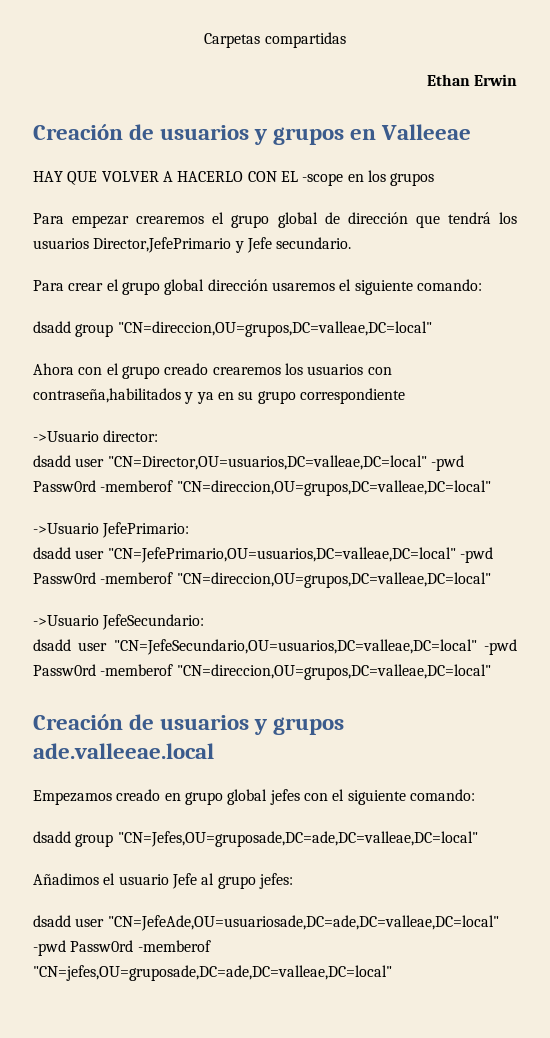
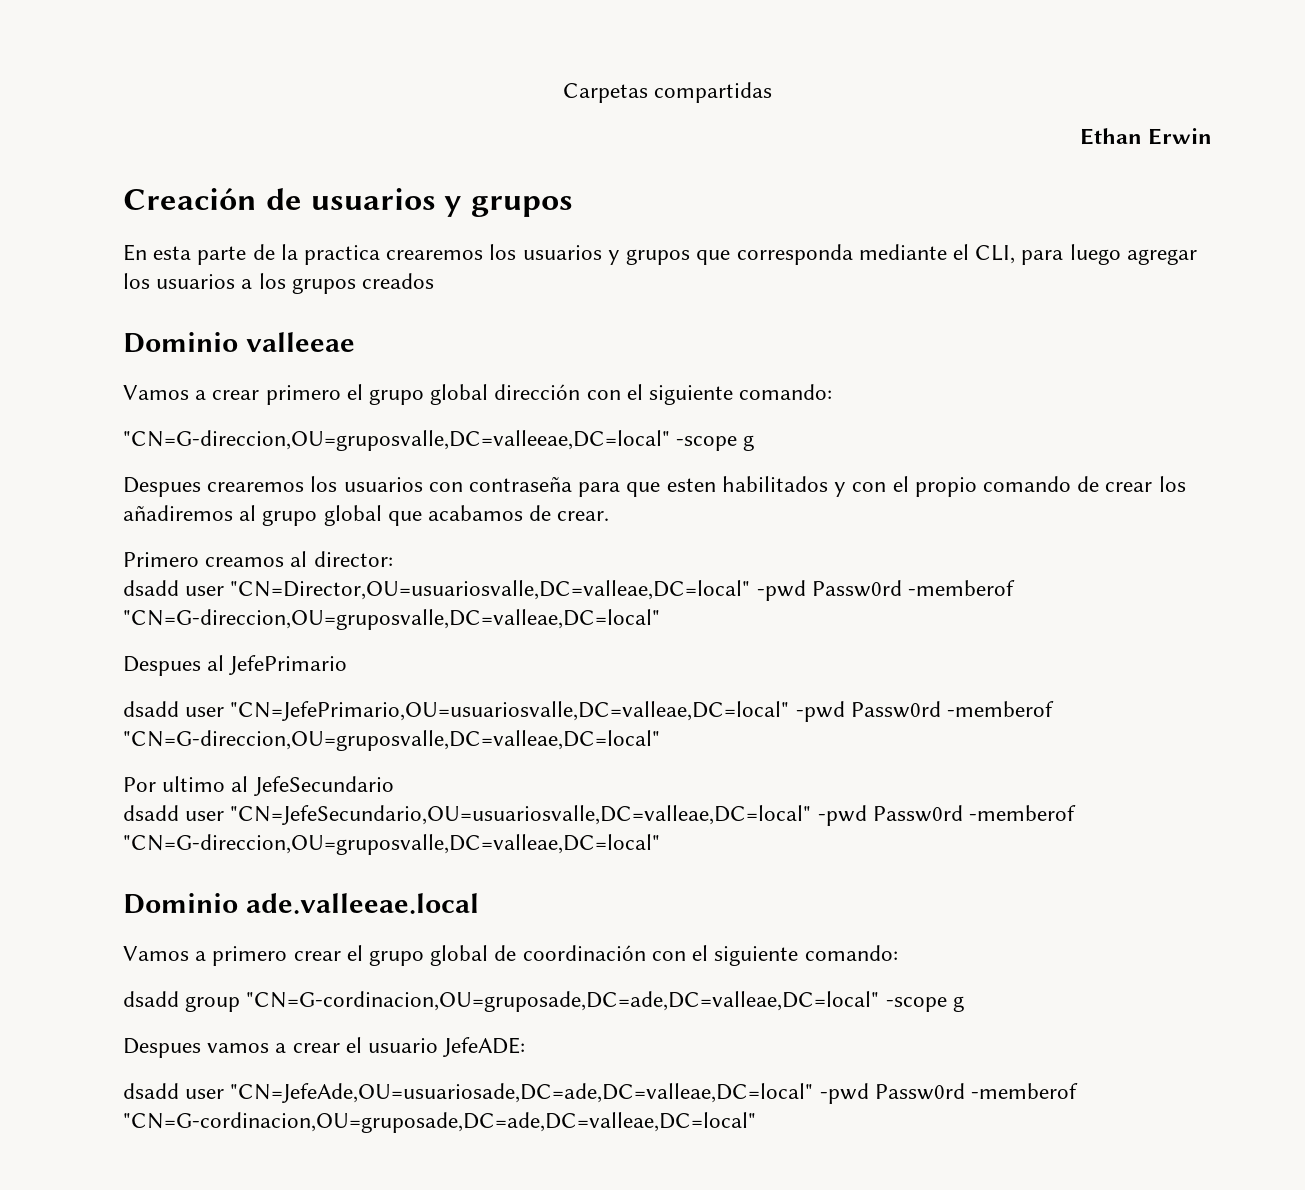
[350,124,472,140] [33,170,435,186] [33,212,518,228] [33,237,352,253] [33,279,482,295] [33,321,432,337] [33,363,392,379] [33,388,405,404] [33,430,159,442] [33,455,464,471] [33,480,491,496] [33,522,190,538] [33,547,493,563] [33,572,491,588] [33,614,205,630] [33,639,517,655] [33,664,491,680] [33,714,345,735] [33,743,214,759] [33,789,300,805] en Valleeae // HAY QUE VOLVER A HACERLO CON EL -scope en los grupos // Para empezar crearemos el grupo global de dirección que tendrá los usuarios Director,JefePrimario y Jefe secundario. // Para crear el grupo global dirección usaremos el siguiente comando: // dsadd group "CN=direccion,OU=grupos,DC=valleae,DC=local" // Ahora con el grupo creado crearemos los usuarios con contraseña,habilitados y ya en su grupo correspondiente // ->Usuario director: // dsadd user "CN=Director,OU=usuarios,DC=valleae,DC=local" -pwd Passw0rd -memberof "CN=direccion,OU=grupos,DC=valleae,DC=local" // ->Usuario JefePrimario: // dsadd user "CN=JefePrimario,OU=usuarios,DC=valleae,DC=local" -pwd Passw0rd -memberof "CN=direccion,OU=grupos,DC=valleae,DC=local" // ->Usuario JefeSecundario: // dsadd user "CN=JefeSecundario,OU=usuarios,DC=valleae,DC=local" -pwd Passw0rd -memberof "CN=direccion,OU=grupos,DC=valleae,DC=local" // Creación de usuarios y grupos ade.valleeae.local // Empezamos creado en grupo global jefes -> [123,244,1197,265] [123,273,435,294] [123,332,355,353] [123,384,833,405] [123,430,755,451] [123,476,1186,497] [123,505,610,526] [123,551,393,567] [123,580,1016,601] [123,609,660,630] [123,655,348,676] [123,701,1055,722] [123,730,660,751] [123,776,394,796] [123,805,1077,826] [123,834,660,855] [123,893,479,914] [123,945,646,966] // En esta parte de la practica crearemos los usuarios y grupos que corresponda mediante el CLI, para luego agregar los usuarios a los grupos creados // Dominio valleeae // Vamos a crear primero el grupo global dirección con el siguiente comando: // "CN=G-direccion,OU=gruposvalle,DC=valleeae,DC=local" -scope g // Despues crearemos los usuarios con contraseña para que esten habilitados y con el propio comando de crear los añadiremos al grupo global que acabamos de crear. // Primero creamos al director: // dsadd user "CN=Director,OU=usuariosvalle,DC=valleae,DC=local" -pwd Passw0rd -memberof "CN=G-direccion,OU=gruposvalle,DC=valleae,DC=local" // Despues al JefePrimario // dsadd user "CN=JefePrimario,OU=usuariosvalle,DC=valleae,DC=local" -pwd Passw0rd -memberof "CN=G-direccion,OU=gruposvalle,DC=valleae,DC=local" // Por ultimo al JefeSecundario // dsadd user "CN=JefeSecundario,OU=usuariosvalle,DC=valleae,DC=local" -pwd Passw0rd -memberof "CN=G-direccion,OU=gruposvalle,DC=valleae,DC=local" // Dominio ade.valleeae.local // Vamos a primero crear el grupo global de coordinación
[117,831,478,847] [33,873,293,889] "CN=Jefes,OU=gruposade,DC=ade,DC=valleae,DC=local" // Añadimos el usuario Jefe al grupo jefes: -> [246,991,964,1012] [123,1037,526,1058] "CN=G-cordinacion,OU=gruposade,DC=ade,DC=valleae,DC=local" -scope g // Despues vamos a crear el usuario JefeADE:
[33,965,392,981] "CN=jefes,OU=gruposade,DC=ade,DC=valleae,DC=local" -> [123,1112,756,1133] "CN=G-cordinacion,OU=gruposade,DC=ade,DC=valleae,DC=local"

